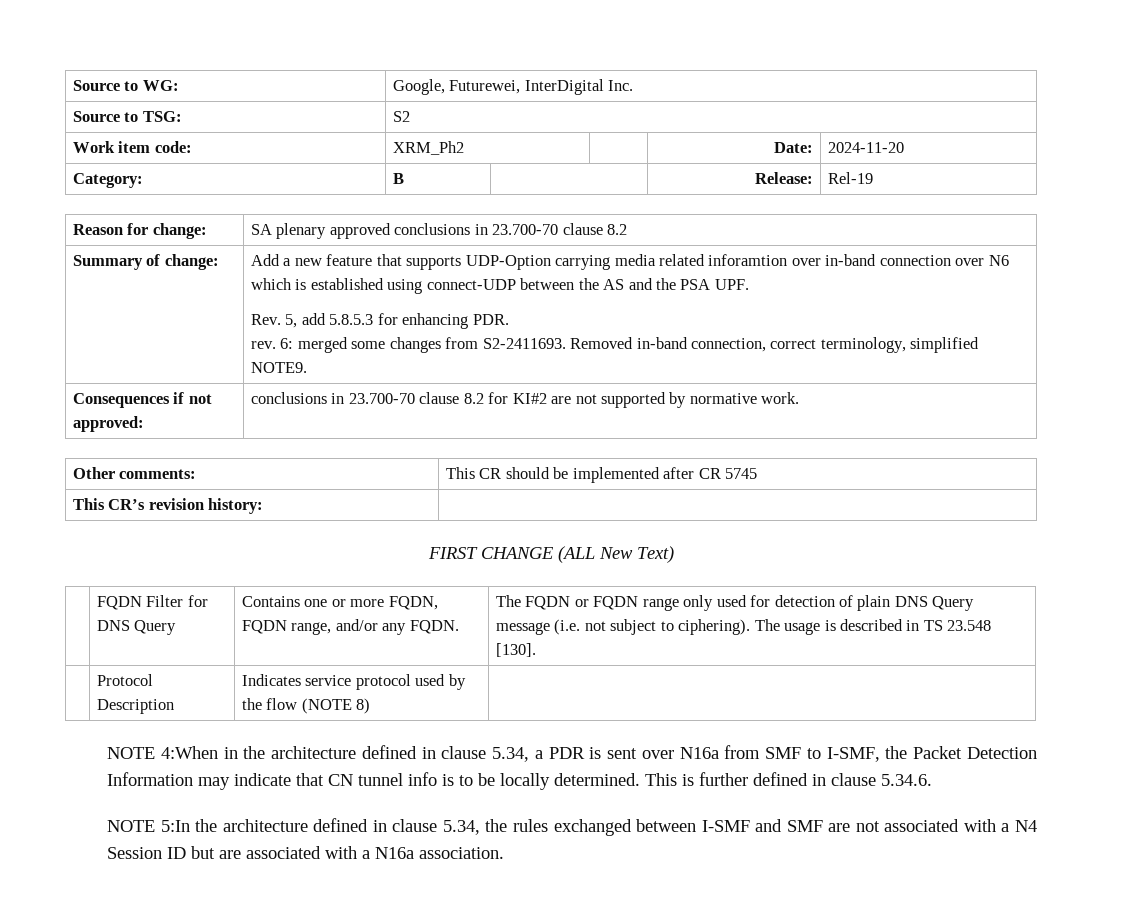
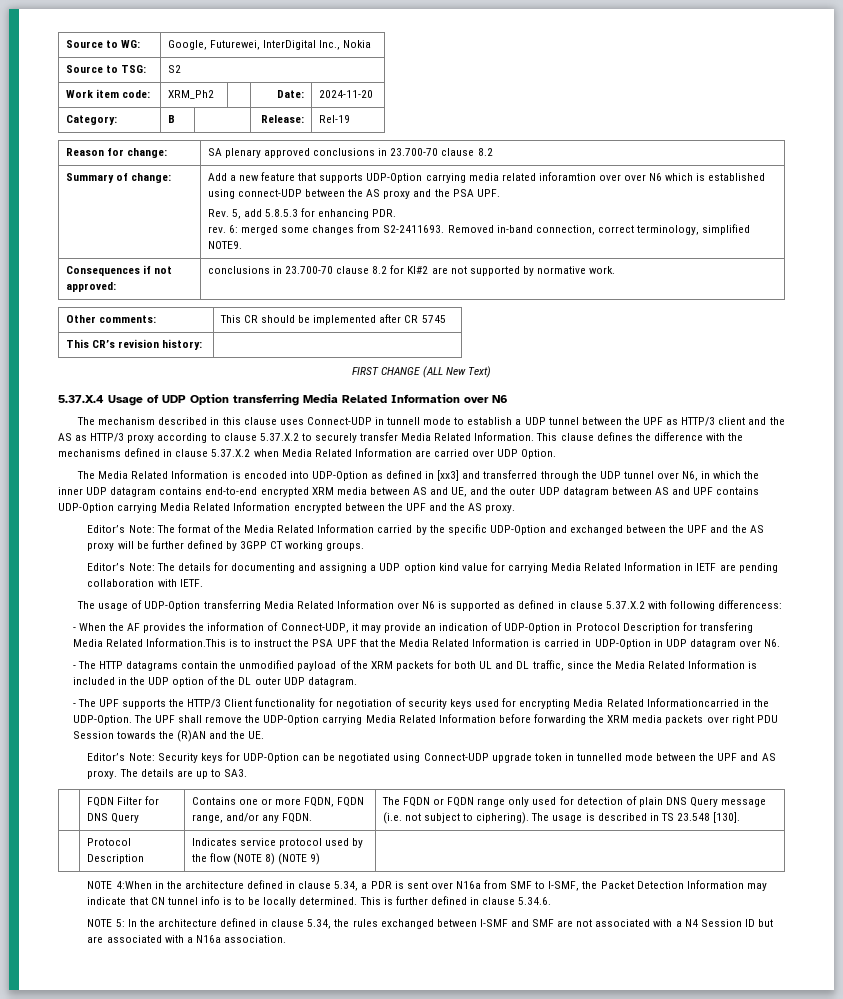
[608,80,634,91] Inc. -> [319,40,372,50] Inc., Nokia
[825,254,951,266] in-band connection -> (621, 177) none
(625, 284) none -> [383,190,411,199] proxy
(674, 554) none -> [58,394,508,406] [77,417,785,426] [58,432,744,443] [58,448,557,459] [77,470,760,481] [58,487,760,497] [58,502,516,513] [87,524,764,535] [87,540,365,551] [87,562,778,573] [87,579,203,587] [77,600,783,611] [72,622,753,633] [72,638,781,649] [72,660,758,671] [72,676,357,687] [72,698,769,709] [72,714,778,725] [72,730,265,742] [87,752,776,763] [87,769,248,779] // 5.37.X.4 Usage of UDP Option transferring Media Related Information over N6 // The mechanism described in this clause uses Connect-UDP in tunnell mode to establish a UDP tunnel between the UPF as HTTP/3 client and the AS as HTTP/3 proxy according to clause 5.37.X.2 to securely transfer Media Related Information. This clause defines the difference with the mechanisms defined in clause 5.37.X.2 when Media Related Information are carried over UDP Option. // The Media Related Information is encoded into UDP-Option as defined in [xx3] and transferred through the UDP tunnel over N6, in which the inner UDP datagram contains end-to-end encrypted XRM media between AS and UE, and the outer UDP datagram between AS and UPF contains UDP-Option carrying Media Related Information encrypted between the UPF and the AS proxy. // Editor’s Note: The format of the Media Related Information carried by the specific UDP-Option and exchanged between the UPF and the AS proxy will be further defined by 3GPP CT working groups. // Editor’s Note: The details for documenting and assigning a UDP option kind value for carrying Media Related Information in IETF are pending collaboration with IETF. // The usage of UDP-Option transferring Media Related Information over N6 is supported as defined in clause 5.37.X.2 with following differencess: // - When the AF provides the information of Connect-UDP, it may provide an indication of UDP-Option in Protocol Description for transfering Media Related Information.This is to instruct the PSA UPF that the Media Related Information is carried in UDP-Option in UDP datagram over N6. // - The HTTP datagrams contain the unmodified payload of the XRM packets for both UL and DL traffic, since the Media Related Information is included in the UDP option of the DL outer UDP datagram. // - The UPF supports the HTTP/3 Client functionality for negotiation of security keys used for encrypting Media Related Informationcarried in the UDP-Option. The UPF shall remove the UDP-Option carrying Media Related Information before forwarding the XRM media packets over right PDU Session towards the (R)AN and the UE. // Editor’s Note: Security keys for UDP-Option can be negotiated using Connect-UDP upgrade token in tunnelled mode between the UPF and AS proxy. The details are up to SA3.
(371, 706) none -> [278,853,321,865] (NOTE 9)
[160,820,190,832] 5:In -> [115,919,137,927] 5: In

